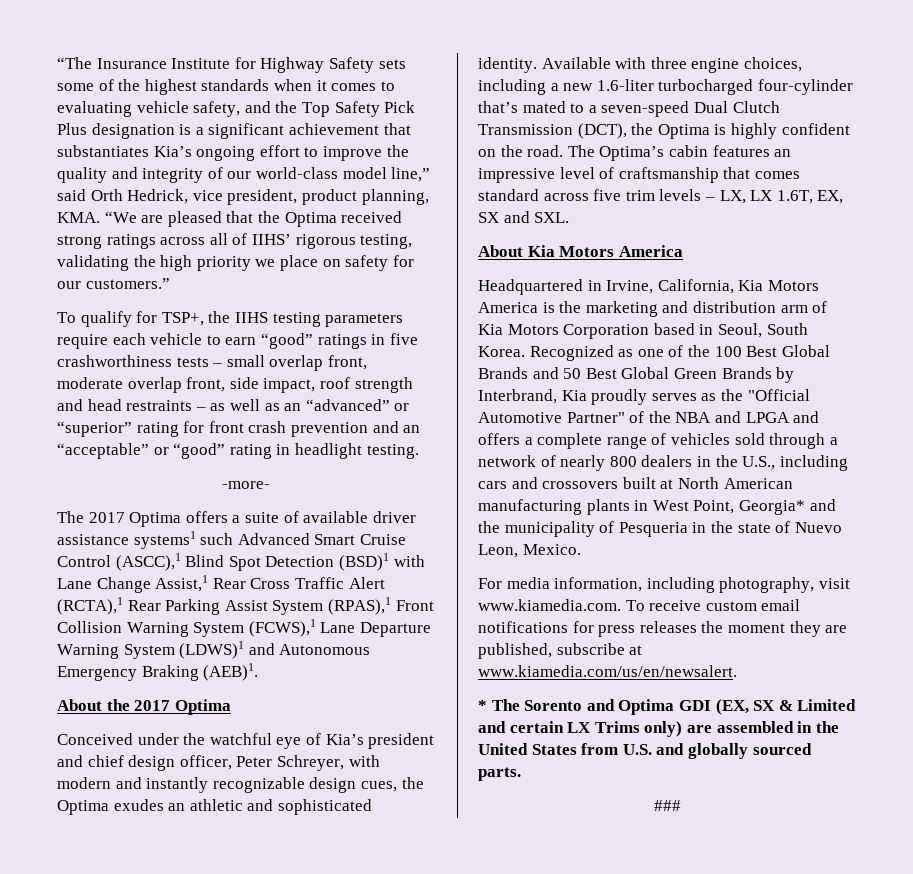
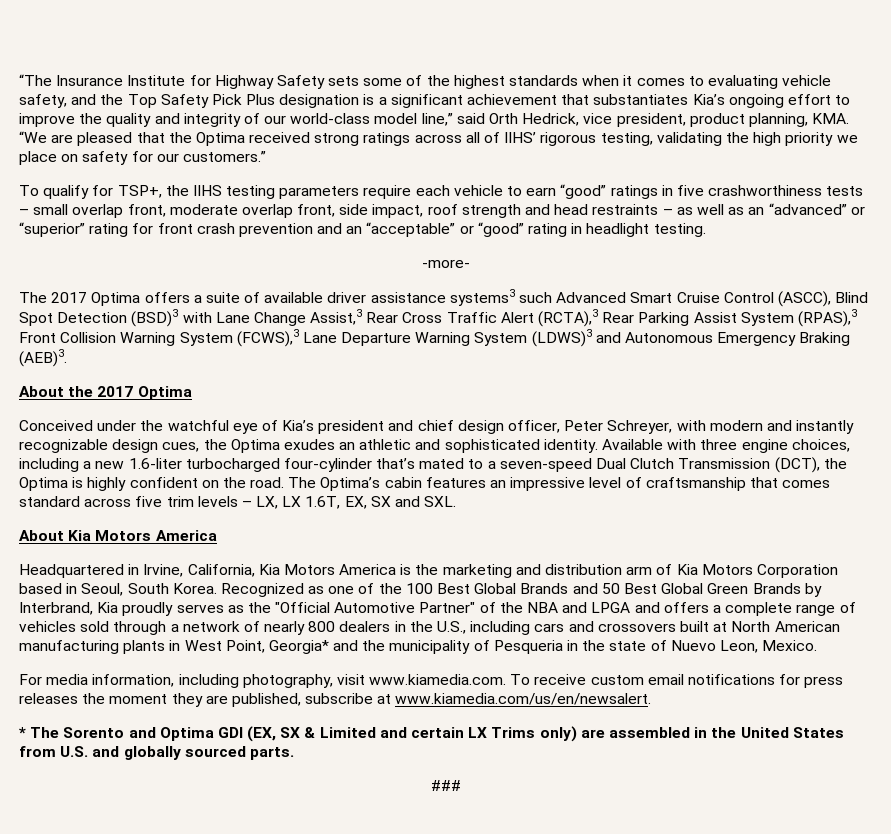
[133,531,196,549] systems1 -> [449,289,515,306] systems3
[115,553,181,571] (ASCC),1 -> [777,291,831,307] (ASCC),
[338,553,389,571] (BSD)1 -> [131,309,179,327] (BSD)3
[155,575,209,592] Assist,1 -> [310,309,363,325] Assist,3
[57,597,123,615] (RCTA),1 -> [538,309,599,327] (RCTA),3
[327,597,391,615] (RPAS),1 -> [797,309,857,327] (RPAS),3
[248,619,316,637] (FCWS),1 -> [236,329,299,347] (FCWS),3
[179,641,245,659] (LDWS)1 -> [531,329,592,347] (LDWS)3
[203,663,259,681] (AEB)1. -> [19,349,67,367] (AEB)3.

